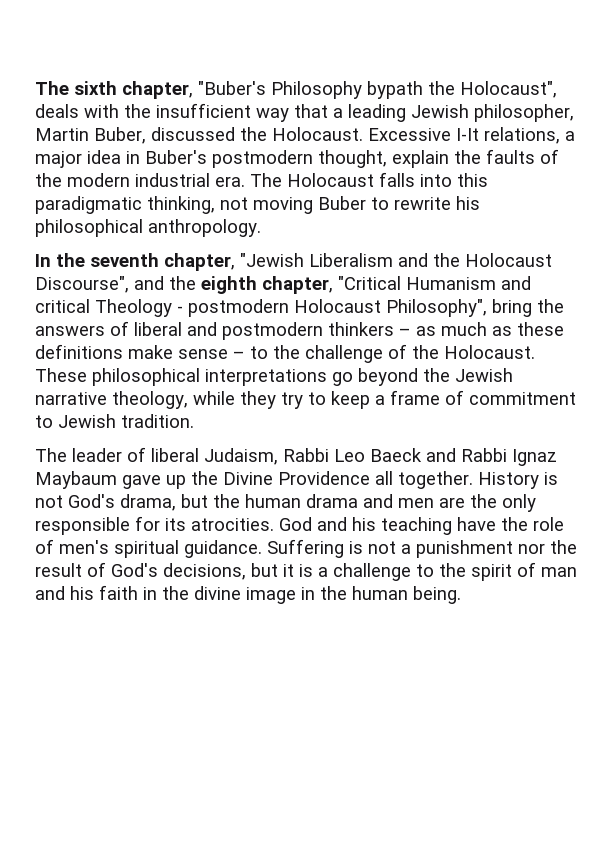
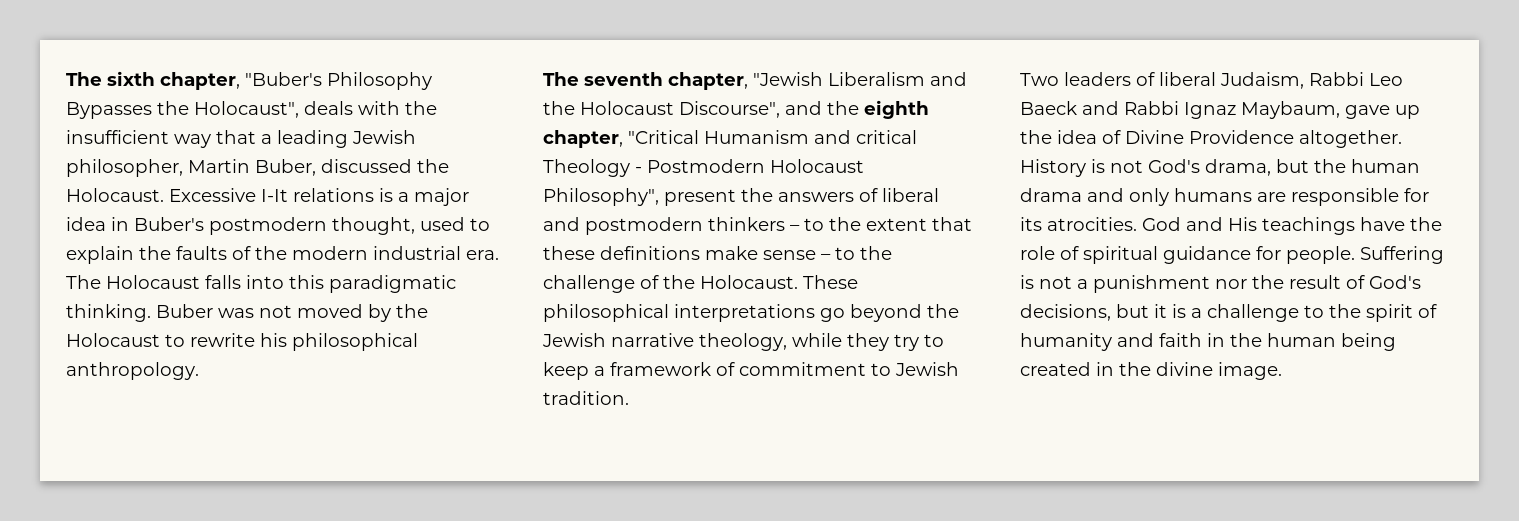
[367,81,423,99] bypath -> [66,102,152,119] Bypasses
[484,127,560,144] relations, -> [293,188,393,202] relations is
(387, 159) none -> [420,217,490,231] used to
[147,196,366,214] thinking, not moving Buber -> [66,304,428,322] [66,333,160,347] thinking. Buber was not moved by the Holocaust
[35,253,85,267] In the -> [543,72,579,86] The
[188,299,289,317] postmodern -> [647,159,765,173] Postmodern
[492,299,532,317] bring -> [664,189,736,206] present
[416,322,512,336] as much as -> [804,217,972,231] to the extent that
[390,390,440,405] frame -> [610,362,711,376] framework
[35,448,122,462] The leader -> [1020,72,1131,86] Two leaders
[35,471,117,489] Maybaum -> [1241,101,1340,119] Maybaum,
[223,471,473,489] Divine Providence all together. -> [1057,130,1402,148] idea of Divine Providence altogether.
[398,494,536,512] men are the only -> [1129,188,1286,206] only humans are
[352,517,452,535] his teaching -> [1228,217,1355,235] His teachings
[59,540,262,558] men's spiritual guidance. -> [1083,246,1355,264] spiritual guidance for people.
[541,567,577,577] [35,585,461,604] man and his faith in the divine image in the human being. -> [1020,333,1396,351] [1020,362,1282,380] humanity and faith in the human being created in the divine image.

